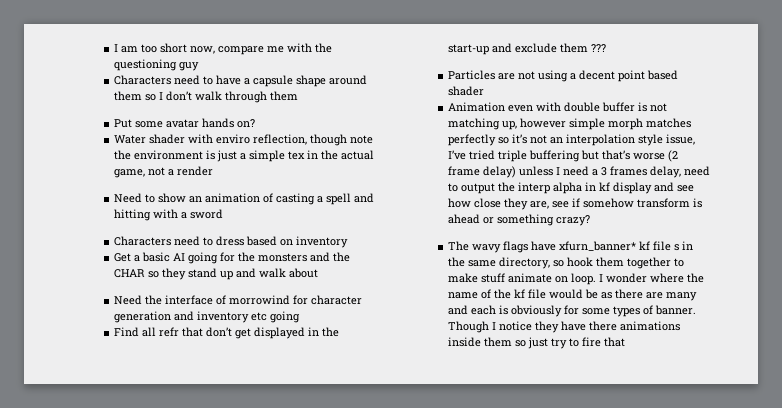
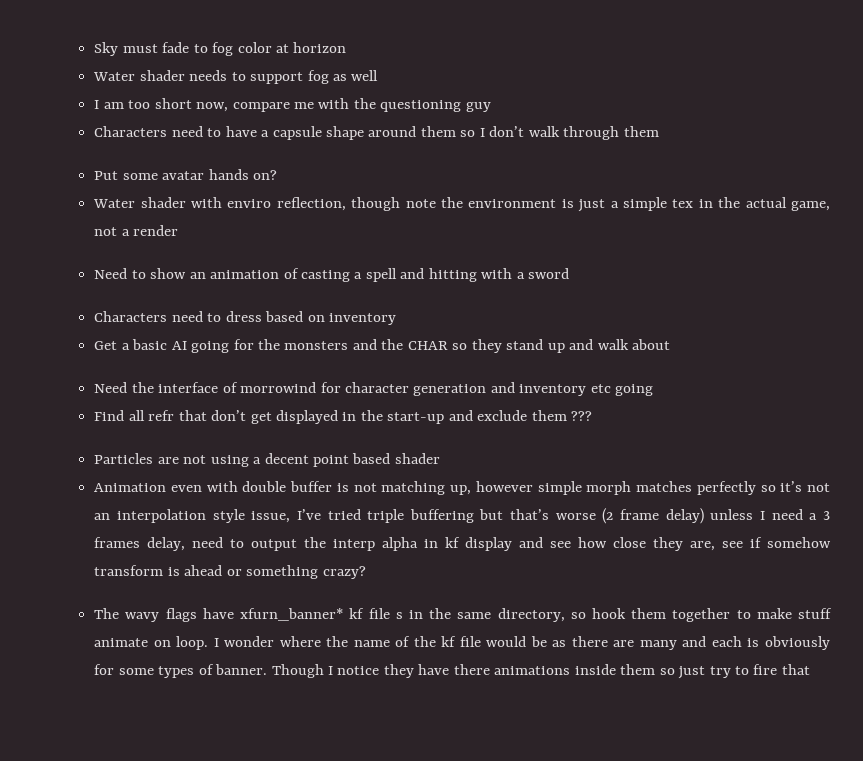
(113, 48) none -> [94,42,347,56] [93,70,379,84] Sky must fade to fog color at horizon // Water shader needs to support fog as well //

